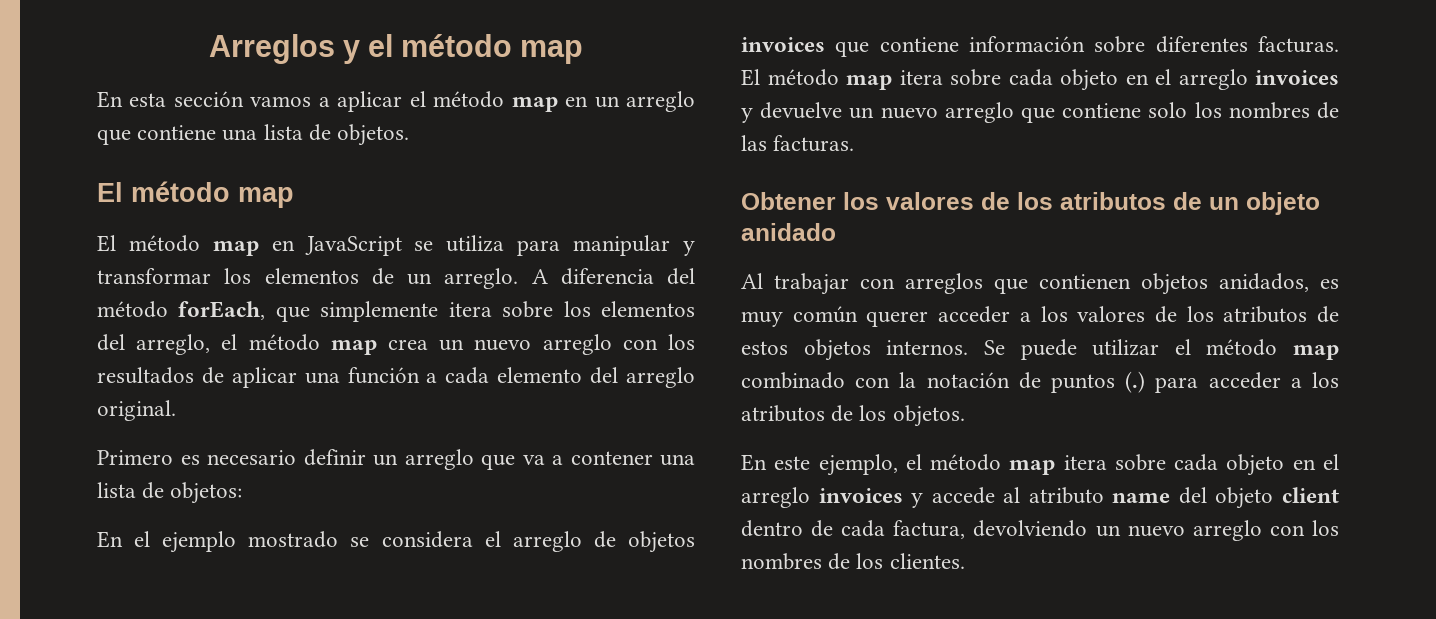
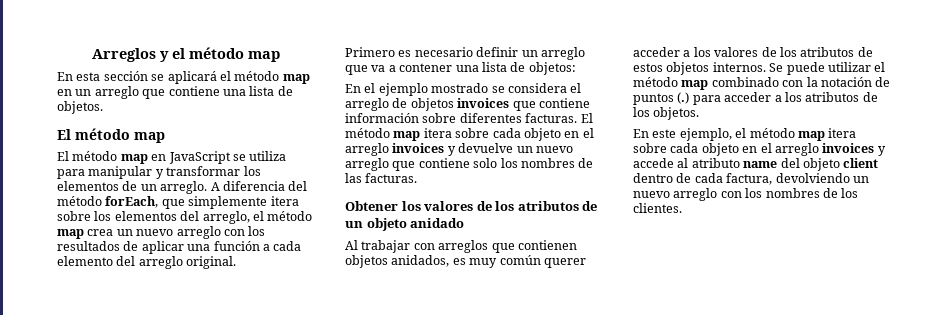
[250,91,403,112] vamos a aplicar -> [151,71,217,84] se aplicará

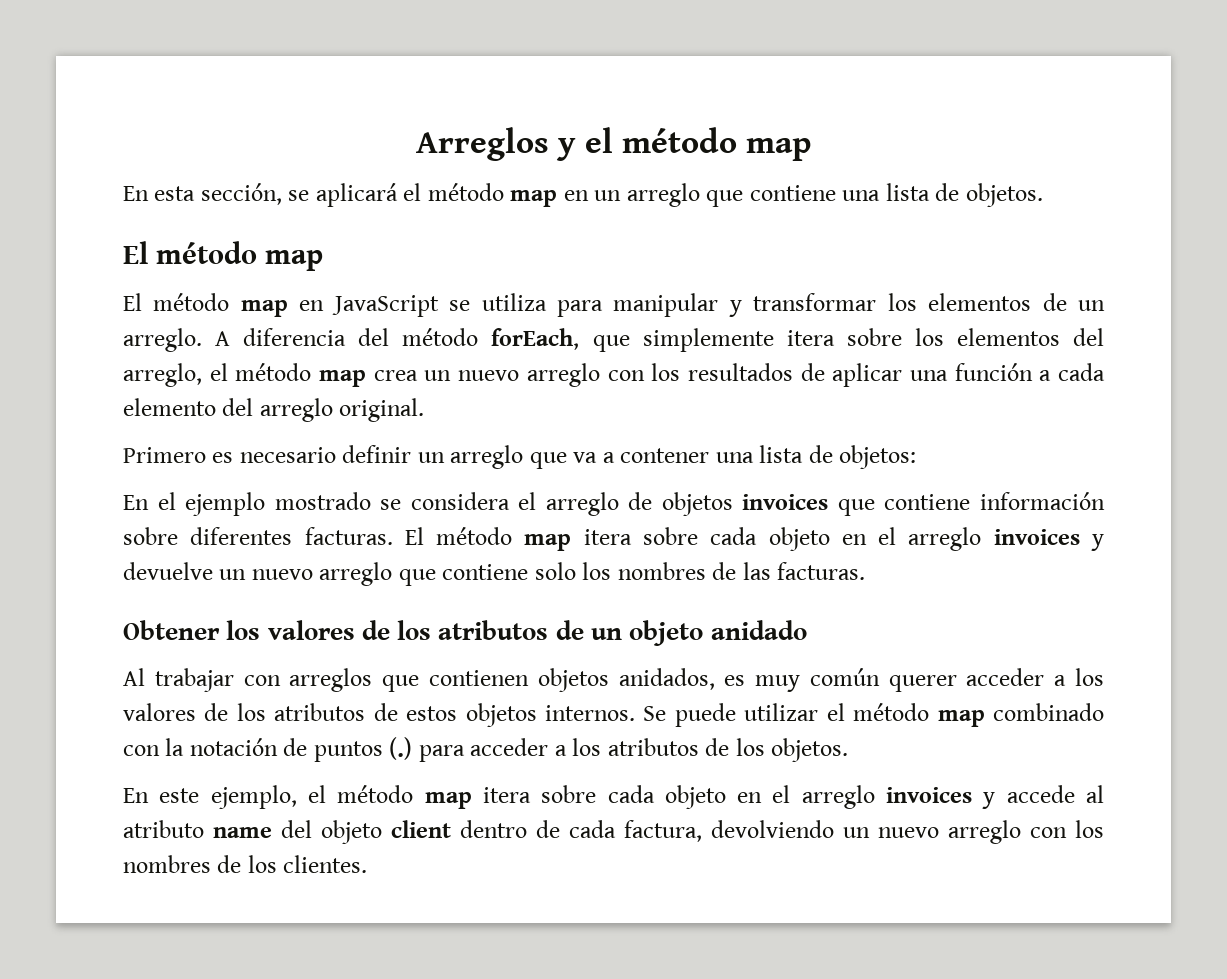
[103,71,148,81] sección -> [200,183,282,205] sección,

